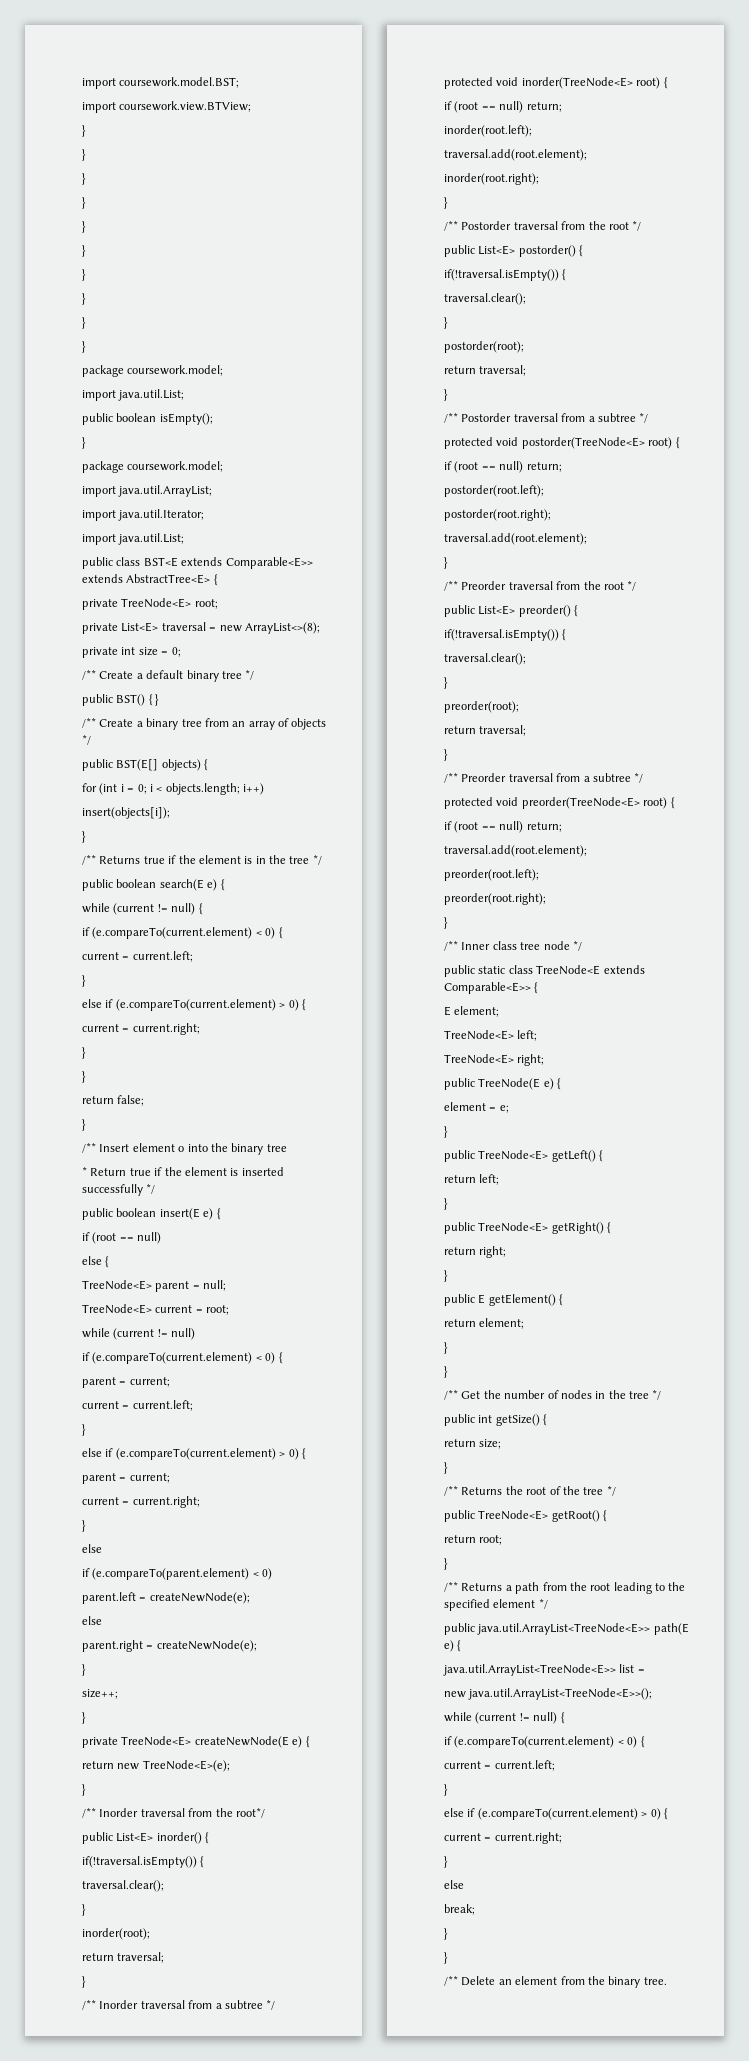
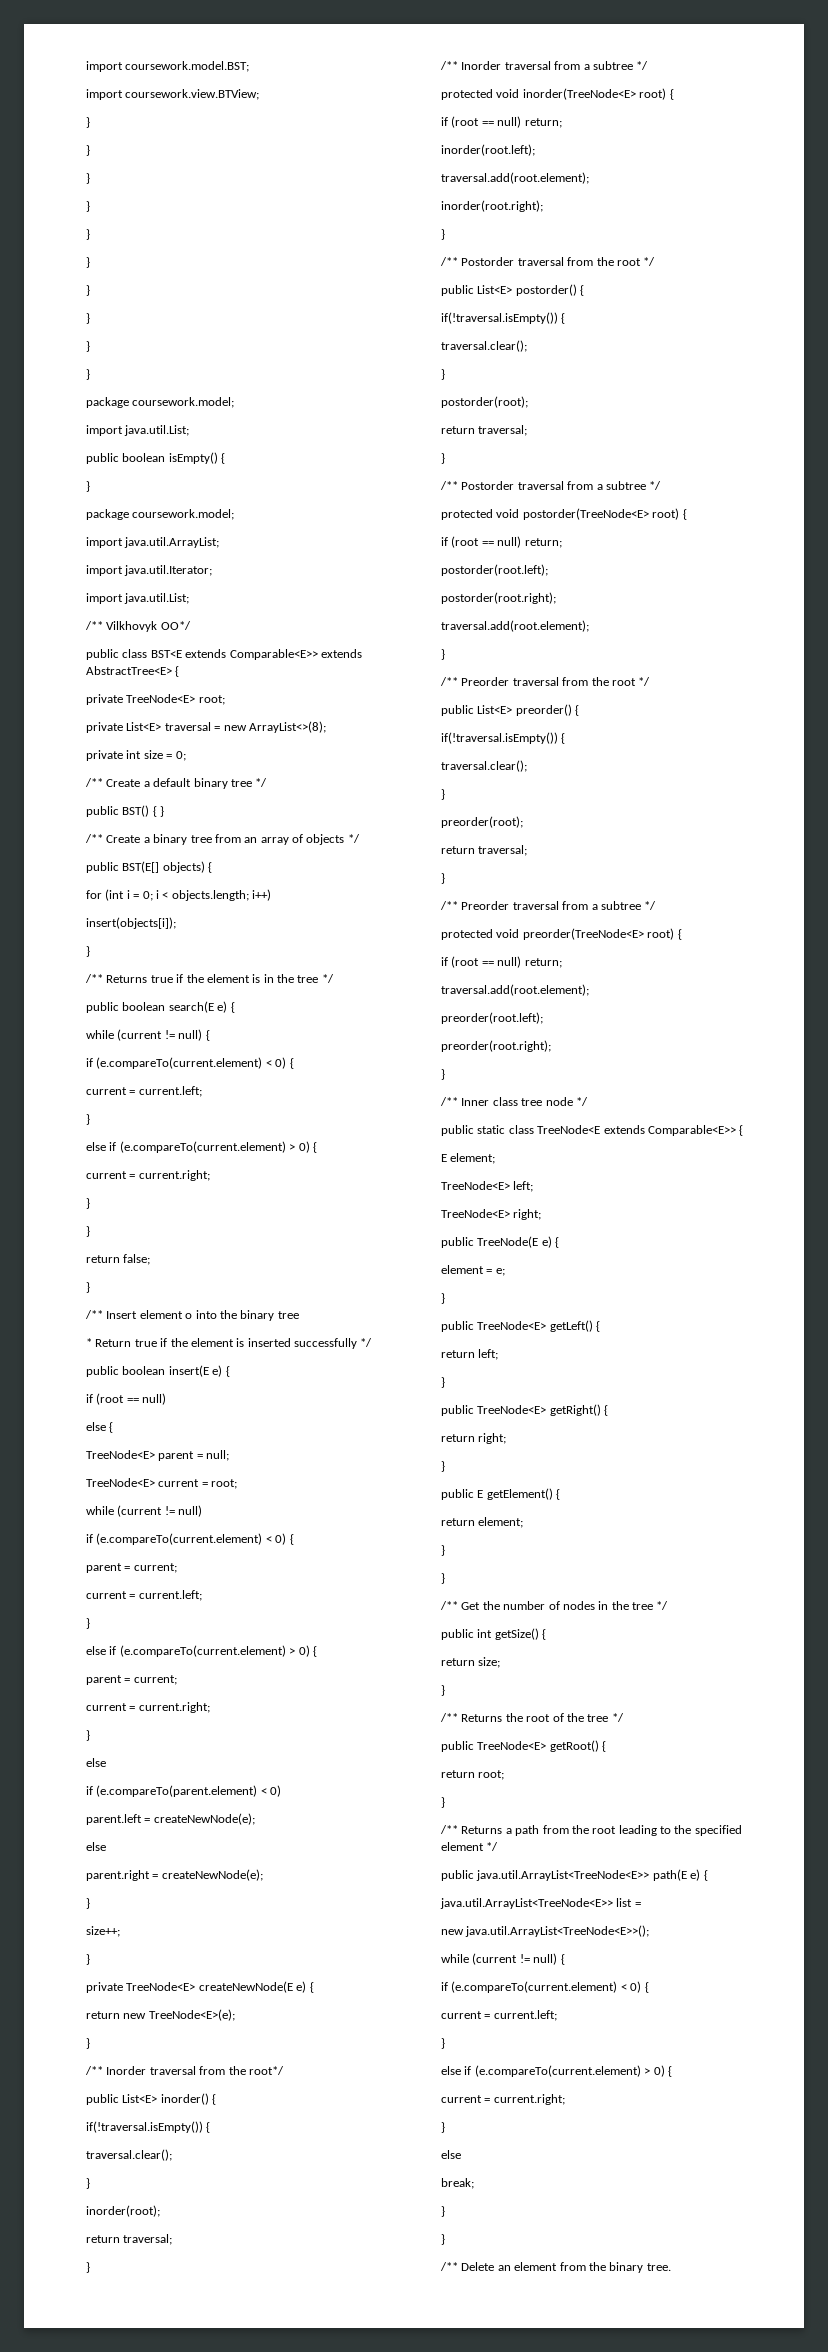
[159,413,213,425] isEmpty(); -> [168,452,226,464] isEmpty() {
(185, 539) none -> [85,621,191,632] // /** Vilkhovyk OO*/

